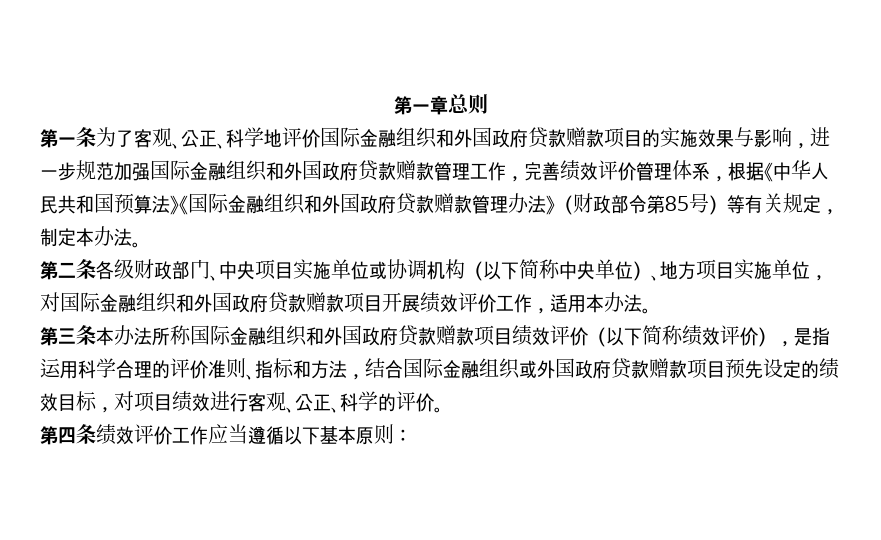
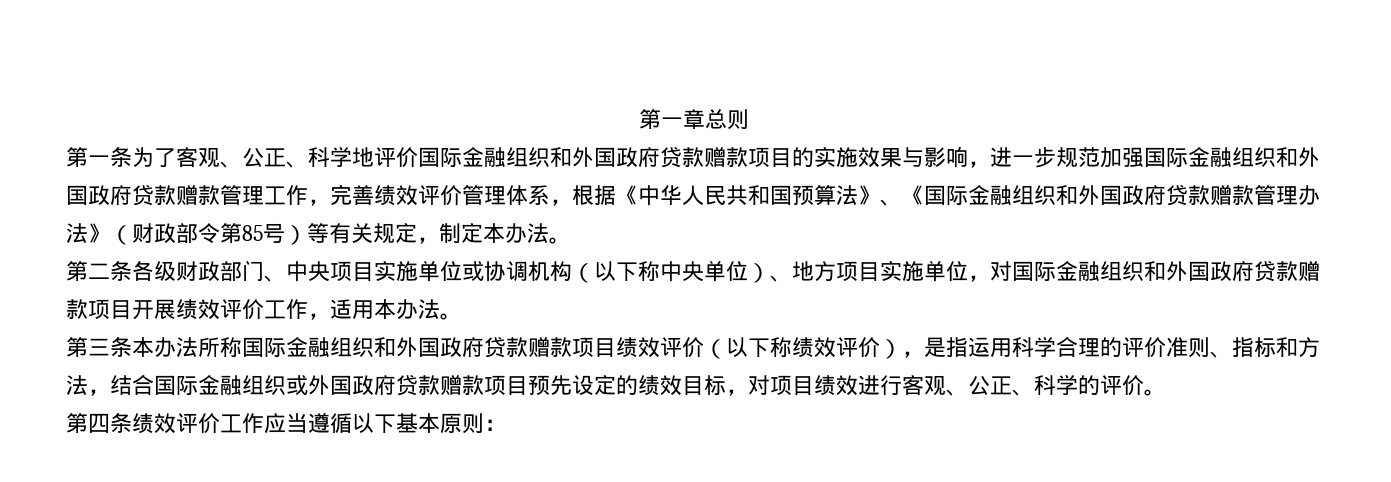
(179, 205) none -> [880,199,902,206] 、
[519,259,539,279] 简 -> (638, 271) none
[642,325,662,345] 简 -> (770, 347) none

